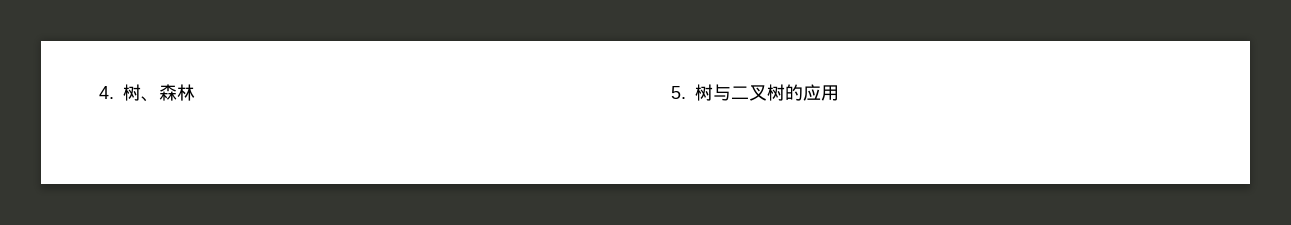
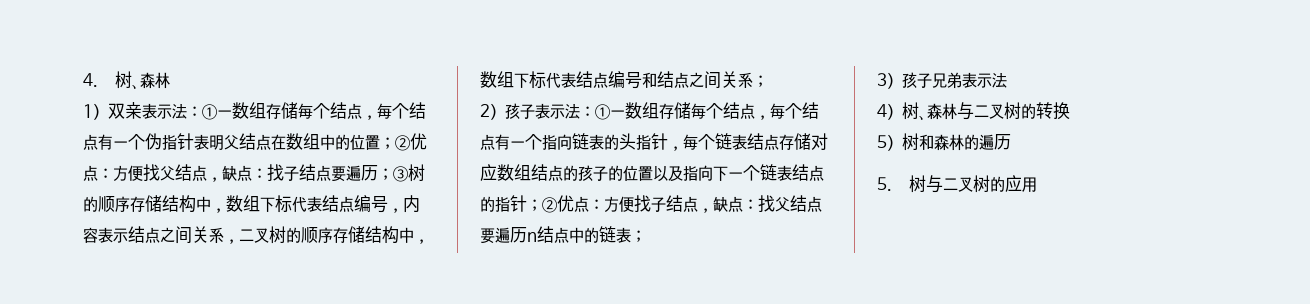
(195, 92) none -> [83,102,426,120] [83,133,427,151] [83,164,425,182] [83,195,420,213] [83,226,429,244] [480,71,768,89] [480,102,819,120] [480,133,828,151] [480,164,824,182] [480,195,822,213] [480,226,646,244] [877,72,1007,89] [877,102,1070,121] [877,133,1011,151] // 1）双亲表示法：①一数组存储每个结点，每个结点有一个伪指针表明父结点在数组中的位置；②优点：方便找父结点，缺点：找子结点要遍历；③树的顺序存储结构中，数组下标代表结点编号，内容表示结点之间关系，二叉树的顺序存储结构中，数组下标代表结点编号和结点之间关系； // 2）孩子表示法：①一数组存储每个结点，每个结点有一个指向链表的头指针，每个链表结点存储对应数组结点的孩子的位置以及指向下一个链表结点的指针；②优点：方便找子结点，缺点：找父结点要遍历n结点中的链表； // 3）孩子兄弟表示法 // 4）树、森林与二叉树的转换 // 5）树和森林的遍历

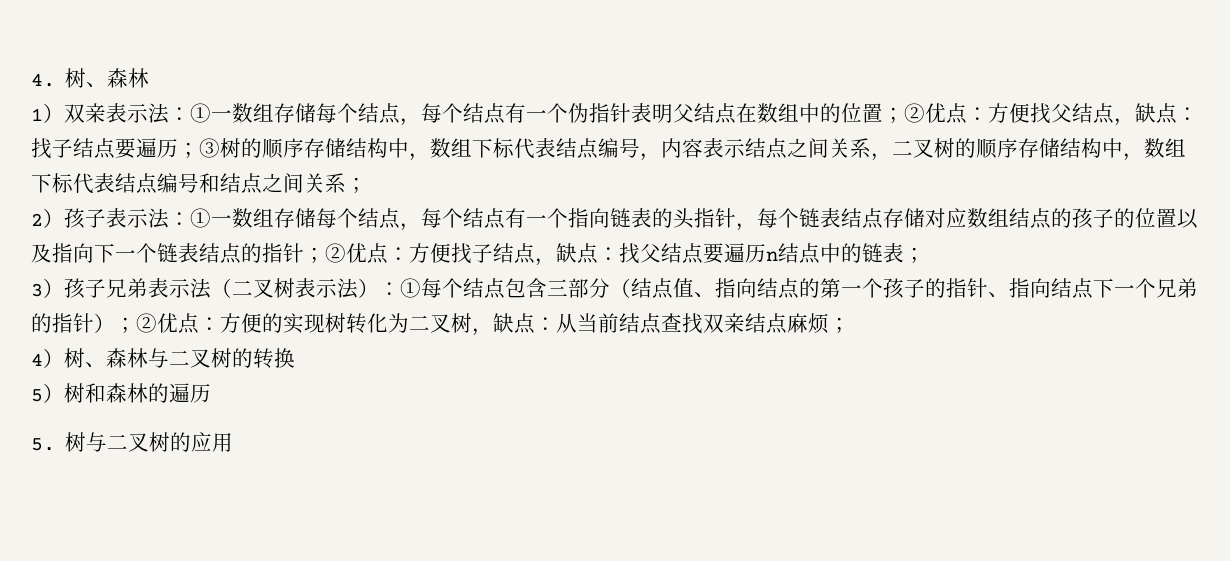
(1007, 80) none -> [211,278,1198,299] [31,313,850,336] （二叉树表示法）：①每个结点包含三部分（结点值、指向结点的第一个孩子的指针、指向结点下一个兄弟的指针）；②优点：方便的实现树转化为二叉树，缺点：从当前结点查找双亲结点麻烦；

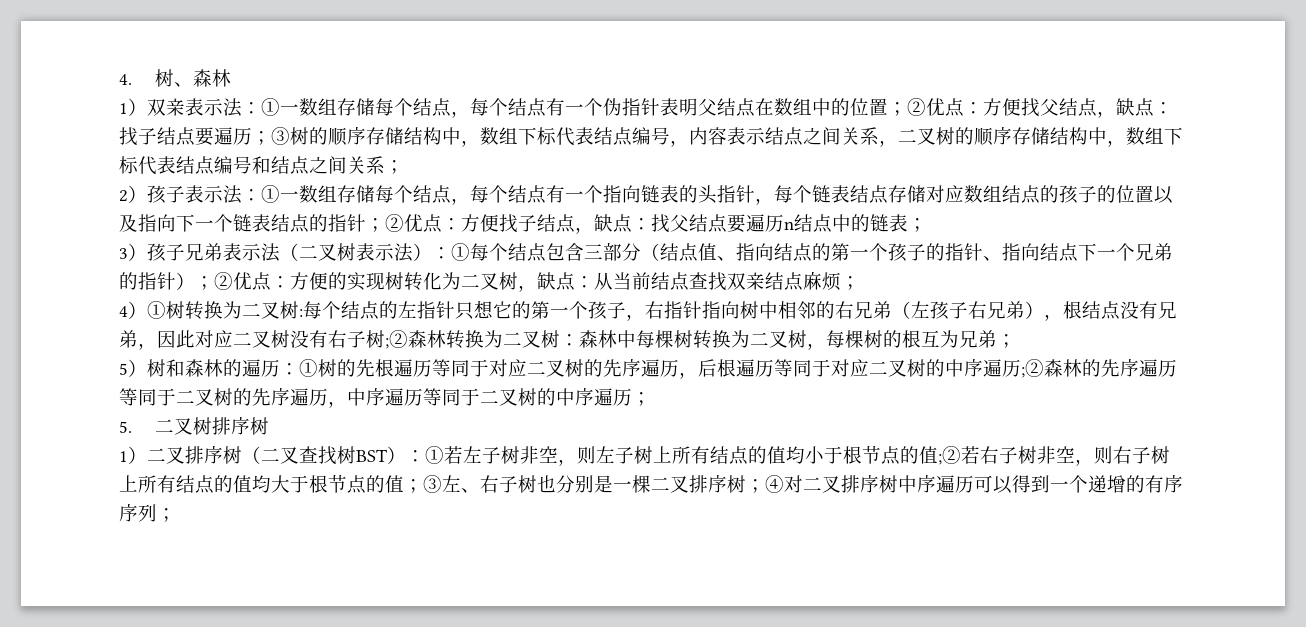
[64,348,295,369] 树、森林与二叉树的转换 -> [147,300,1177,321] [119,330,1016,350] ①树转换为二叉树:每个结点的左指针只想它的第一个孩子，右指针指向树中相邻的右兄弟（左孩子右兄弟），根结点没有兄弟，因此对应二叉树没有右子树;②森林转换为二叉树：森林中每棵树转换为二叉树，每棵树的根互为兄弟；
[31,432,234,452] // 5.树与二叉树的应用 -> [280,359,1177,379] [119,388,651,408] [119,417,269,435] [119,445,1170,466] [119,474,1183,494] [119,504,176,522] ：①树的先根遍历等同于对应二叉树的先序遍历，后根遍历等同于对应二叉树的中序遍历;②森林的先序遍历等同于二叉树的先序遍历，中序遍历等同于二叉树的中序遍历； // 5.二叉树排序树 // 1）二叉排序树（二叉查找树BST）：①若左子树非空，则左子树上所有结点的值均小于根节点的值;②若右子树非空，则右子树上所有结点的值均大于根节点的值；③左、右子树也分别是一棵二叉排序树；④对二叉排序树中序遍历可以得到一个递增的有序序列；

